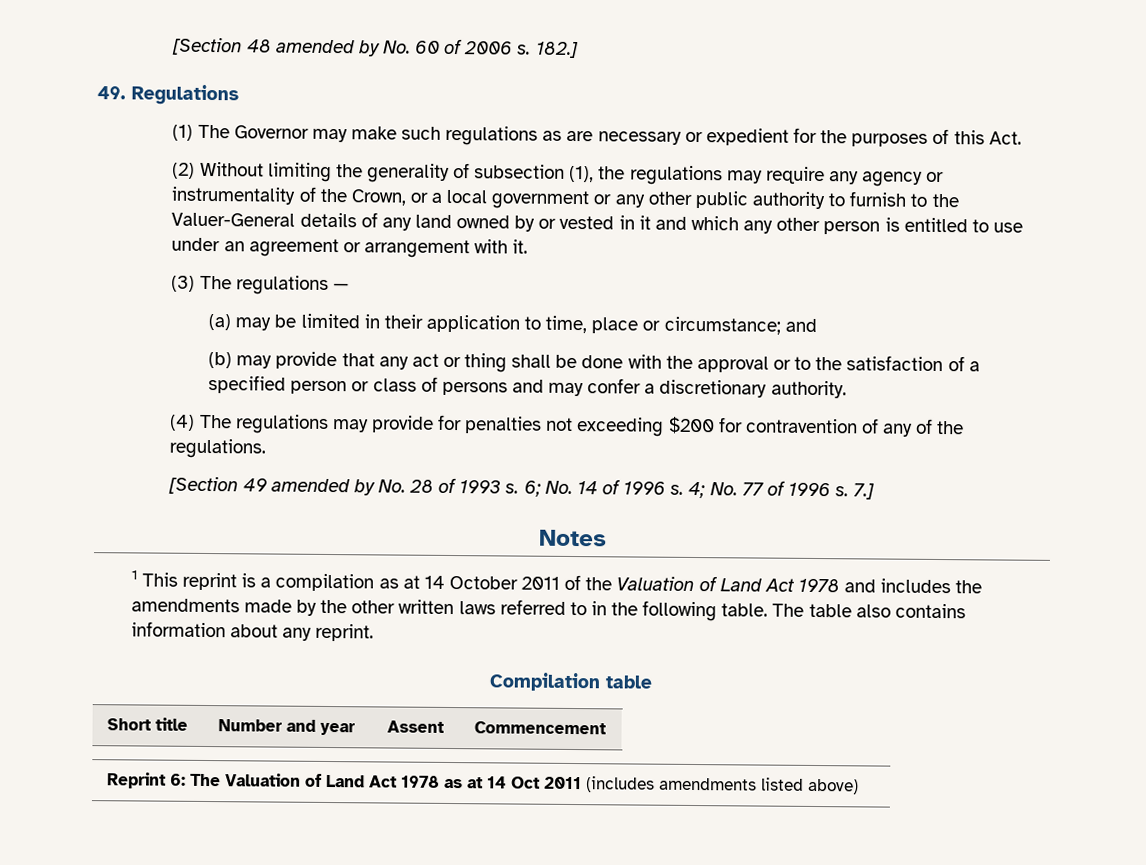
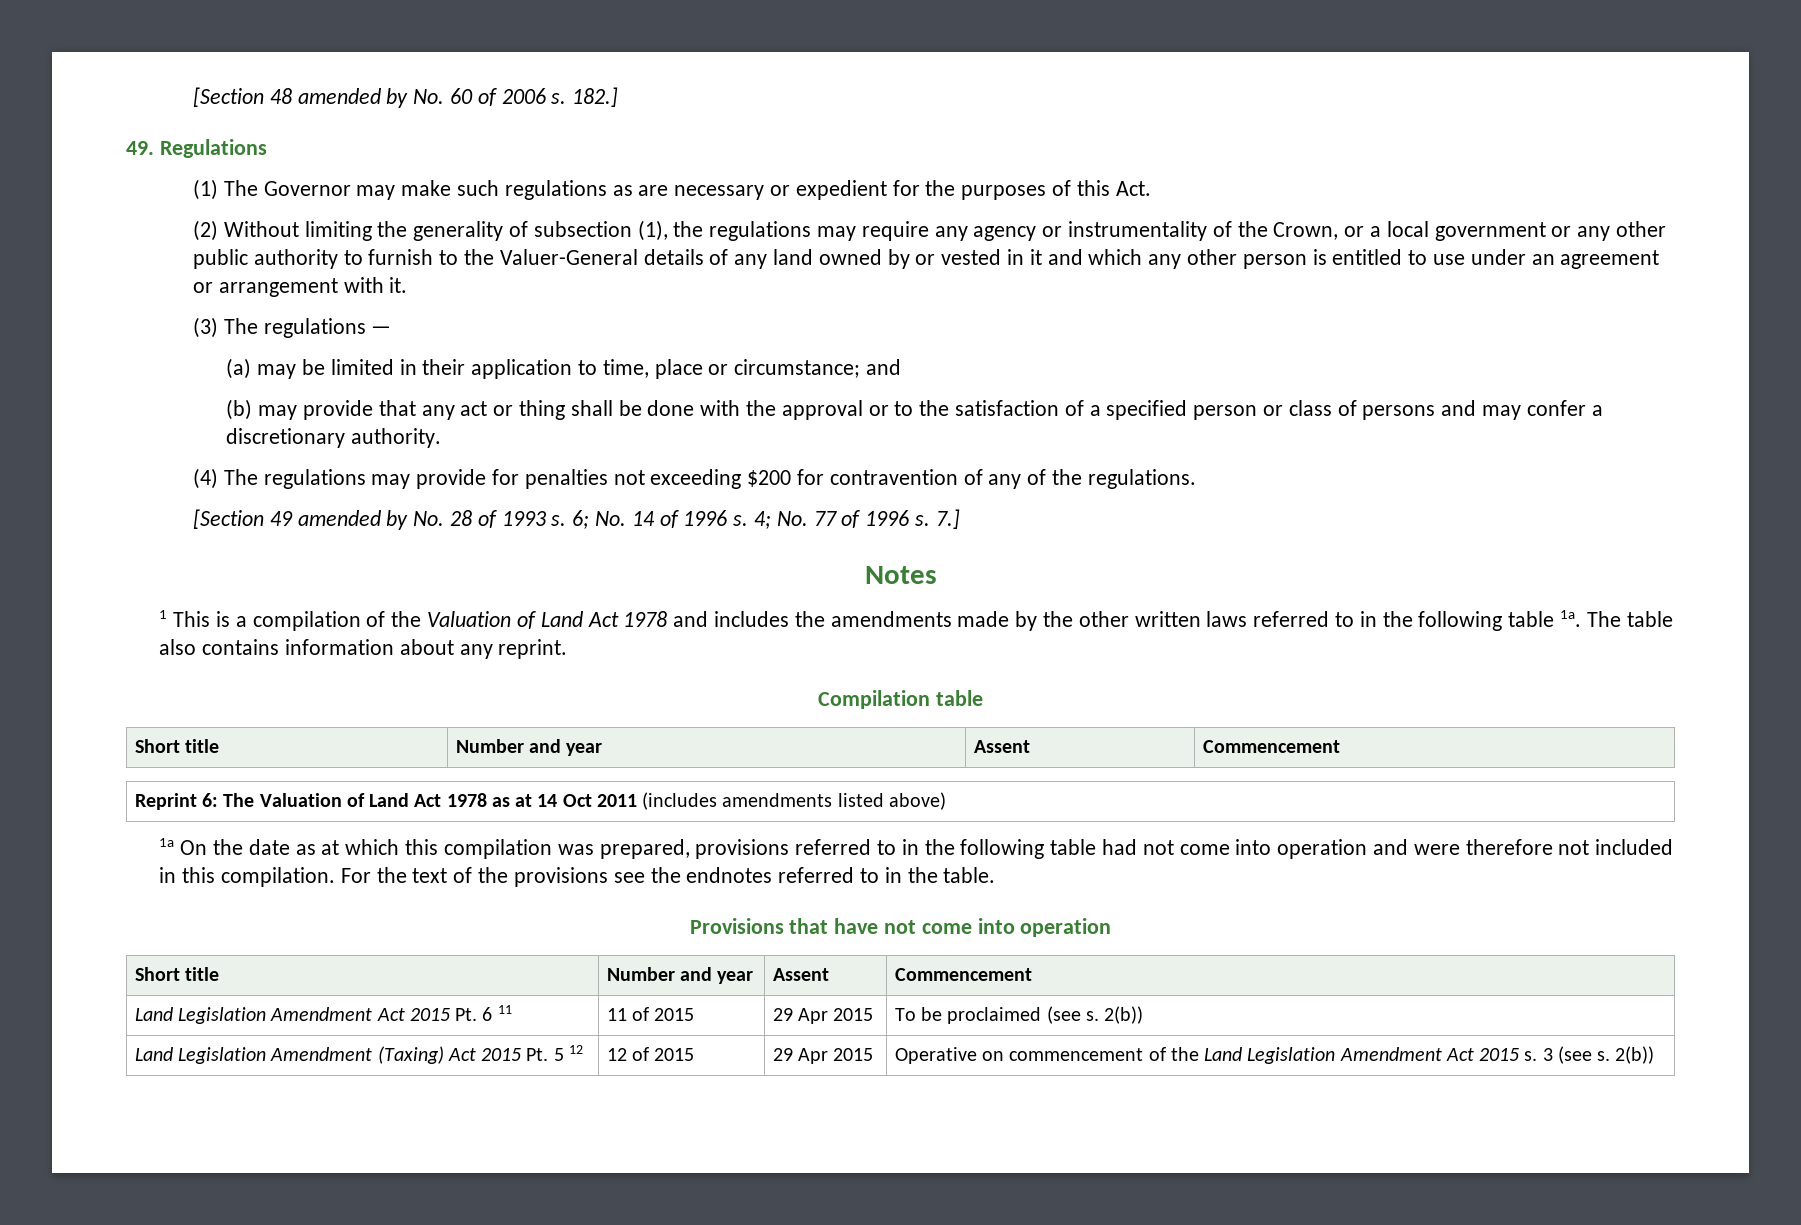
[181,572,237,591] reprint -> (211, 619) none
[378,575,561,590] as at 14 October 2011 -> (361, 621) none
[721,603,769,617] table. -> [1508,610,1581,627] table 1a.
(859, 786) none -> [159,838,1674,859] [159,867,996,887] [689,918,1112,937] [134,967,220,981] [606,967,754,984] [772,968,829,981] [894,968,1032,981] [134,1005,512,1024] [606,1007,695,1021] [772,1008,874,1024] [894,1006,1144,1024] [134,1045,583,1064] [606,1047,695,1061] [772,1048,874,1064] [894,1046,1655,1064] // 1a On the date as at which this compilation was prepared, provisions referred to in the following table had not come into operation and were therefore not included in this compilation. For the text of the provisions see the endnotes referred to in the table. // Provisions that have not come into operation // Short title | Number and year | Assent | Commencement // Land Legislation Amendment Act 2015 Pt. 6 11 | 11 of 2015 | 29 Apr 2015 | To be proclaimed (see s. 2(b)) // Land Legislation Amendment (Taxing) Act 2015 Pt. 5 12 | 12 of 2015 | 29 Apr 2015 | Operative on commencement of the Land Legislation Amendment Act 2015 s. 3 (see s. 2(b))

